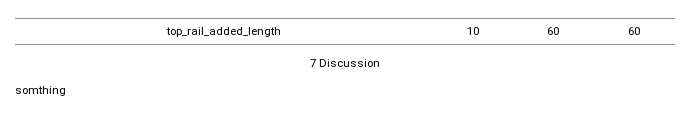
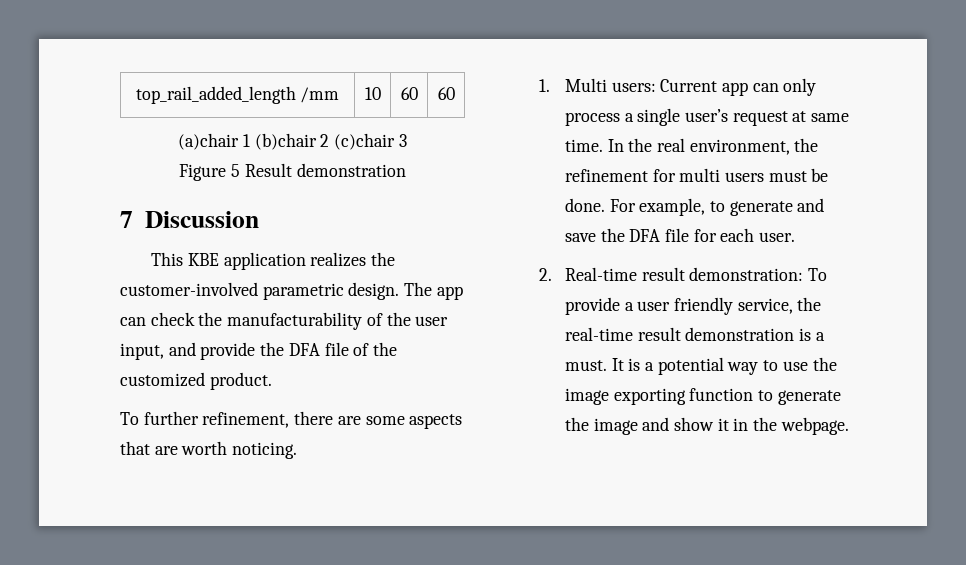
(281, 32) none -> [300,87,340,103] /mm
[309,59,381,67] [15,86,66,96] 7 Discussion // somthing -> [178,133,407,150] [179,163,406,181] [120,211,260,228] [151,252,396,270] [120,282,463,300] [120,312,449,330] [120,342,398,360] [120,372,272,390] [120,411,463,429] [120,441,298,459] [539,78,817,96] [564,108,850,126] [564,138,819,155] [564,168,829,182] [564,198,825,216] [564,228,796,242] [539,267,828,281] [564,297,822,315] [564,327,825,341] [564,357,837,375] [564,388,841,405] [564,417,849,435] (a)chair 1 (b)chair 2 (c)chair 3 // Figure 5 Result demonstration // 7 Discussion // This KBE application realizes the customer-involved parametric design. The app can check the manufacturability of the user input, and provide the DFA file of the customized product. // To further refinement, there are some aspects that are worth noticing. // 1. Multi users: Current app can only process a single user’s request at same time. In the real environment, the refinement for multi users must be done. For example, to generate and save the DFA file for each user. // 2. Real-time result demonstration: To provide a user friendly service, the real-time result demonstration is a must. It is a potential way to use the image exporting function to generate the image and show it in the webpage.

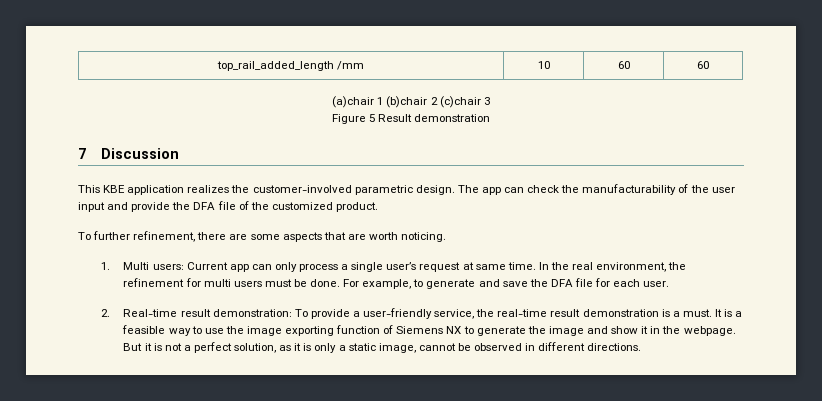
[120,343,164,360] input, -> [78,202,105,212] input
[637,297,734,315] user friendly -> [363,308,433,319] user-friendly
[657,357,724,375] potential -> [122,325,166,334] feasible
(754, 394) none -> [383,325,462,334] of Siemens NX
(849, 426) none -> [123,342,642,353] But it is not a perfect solution, as it is only a static image, cannot be observed in different directions.

